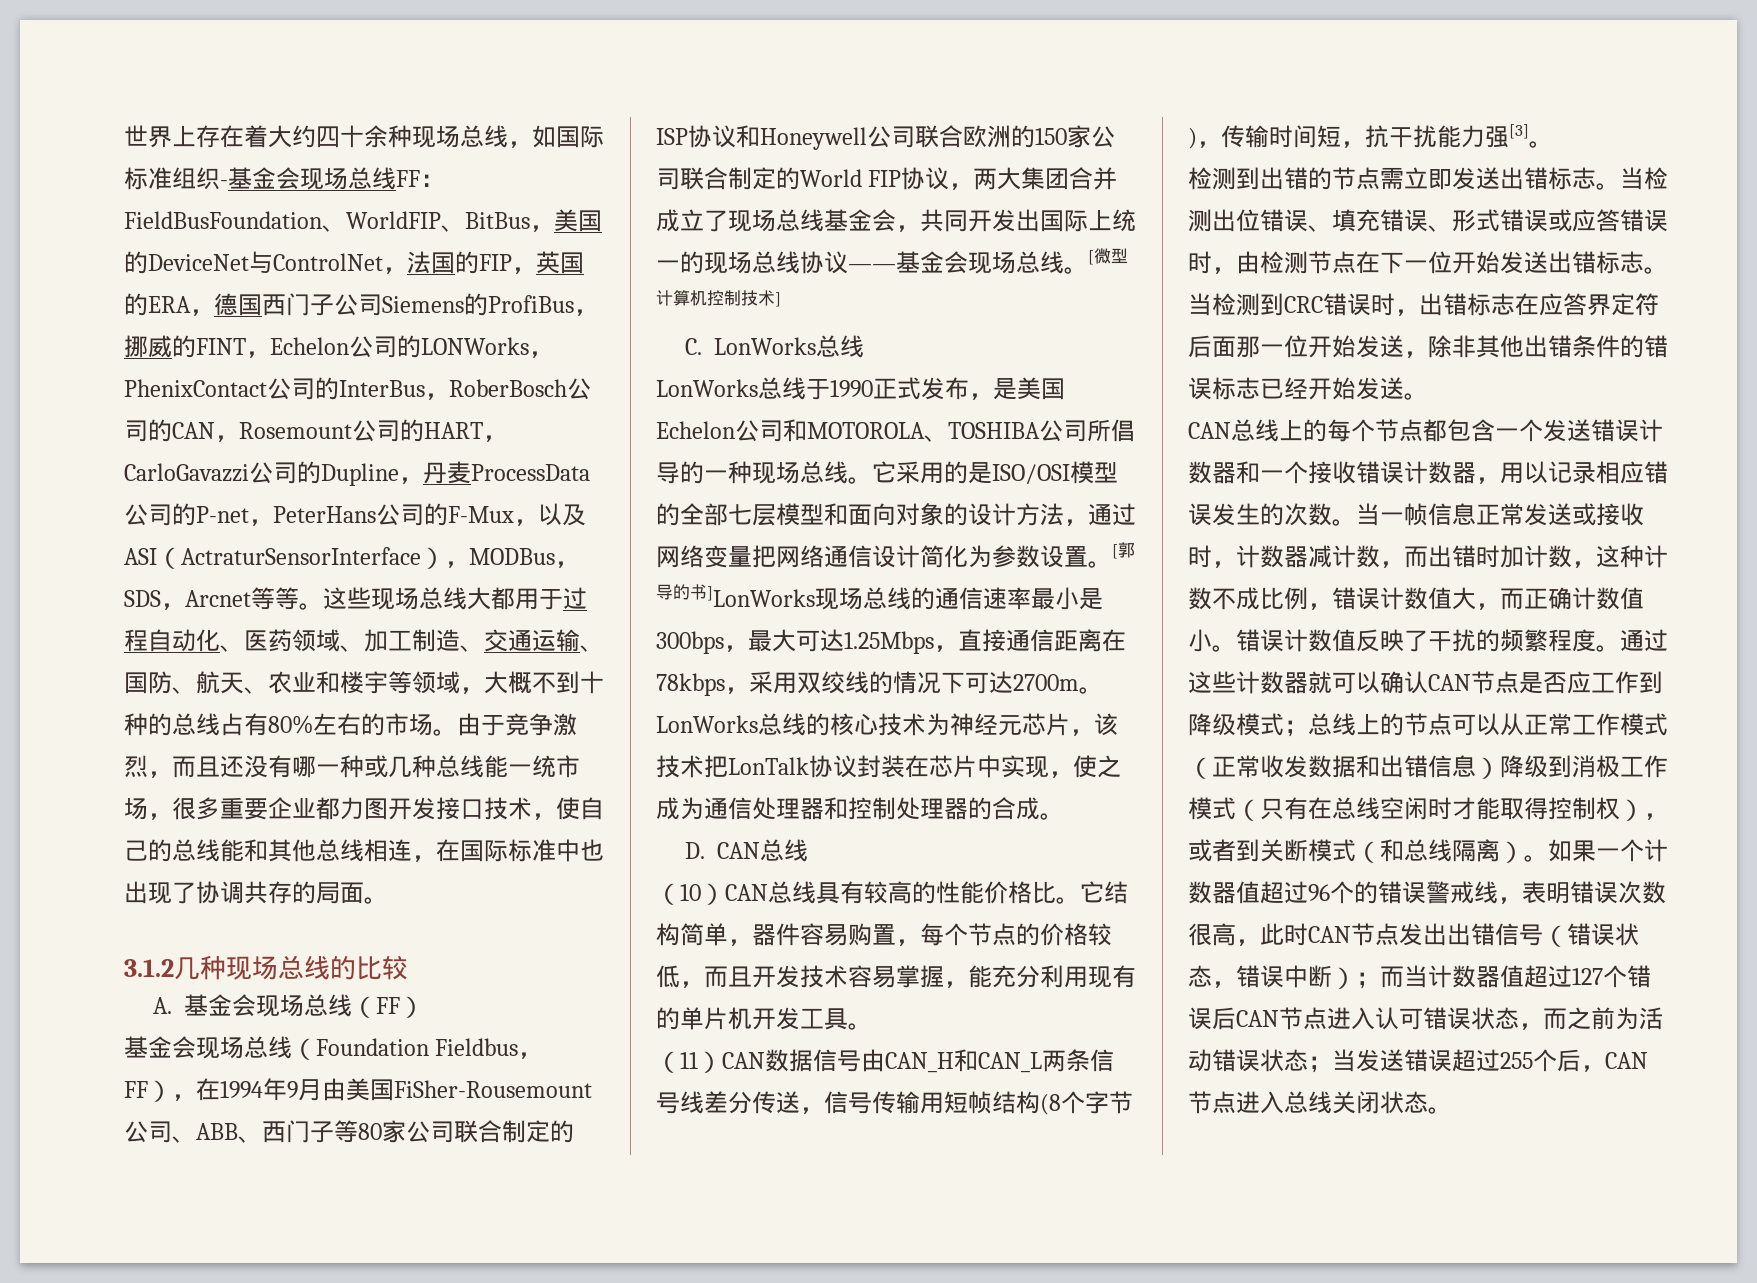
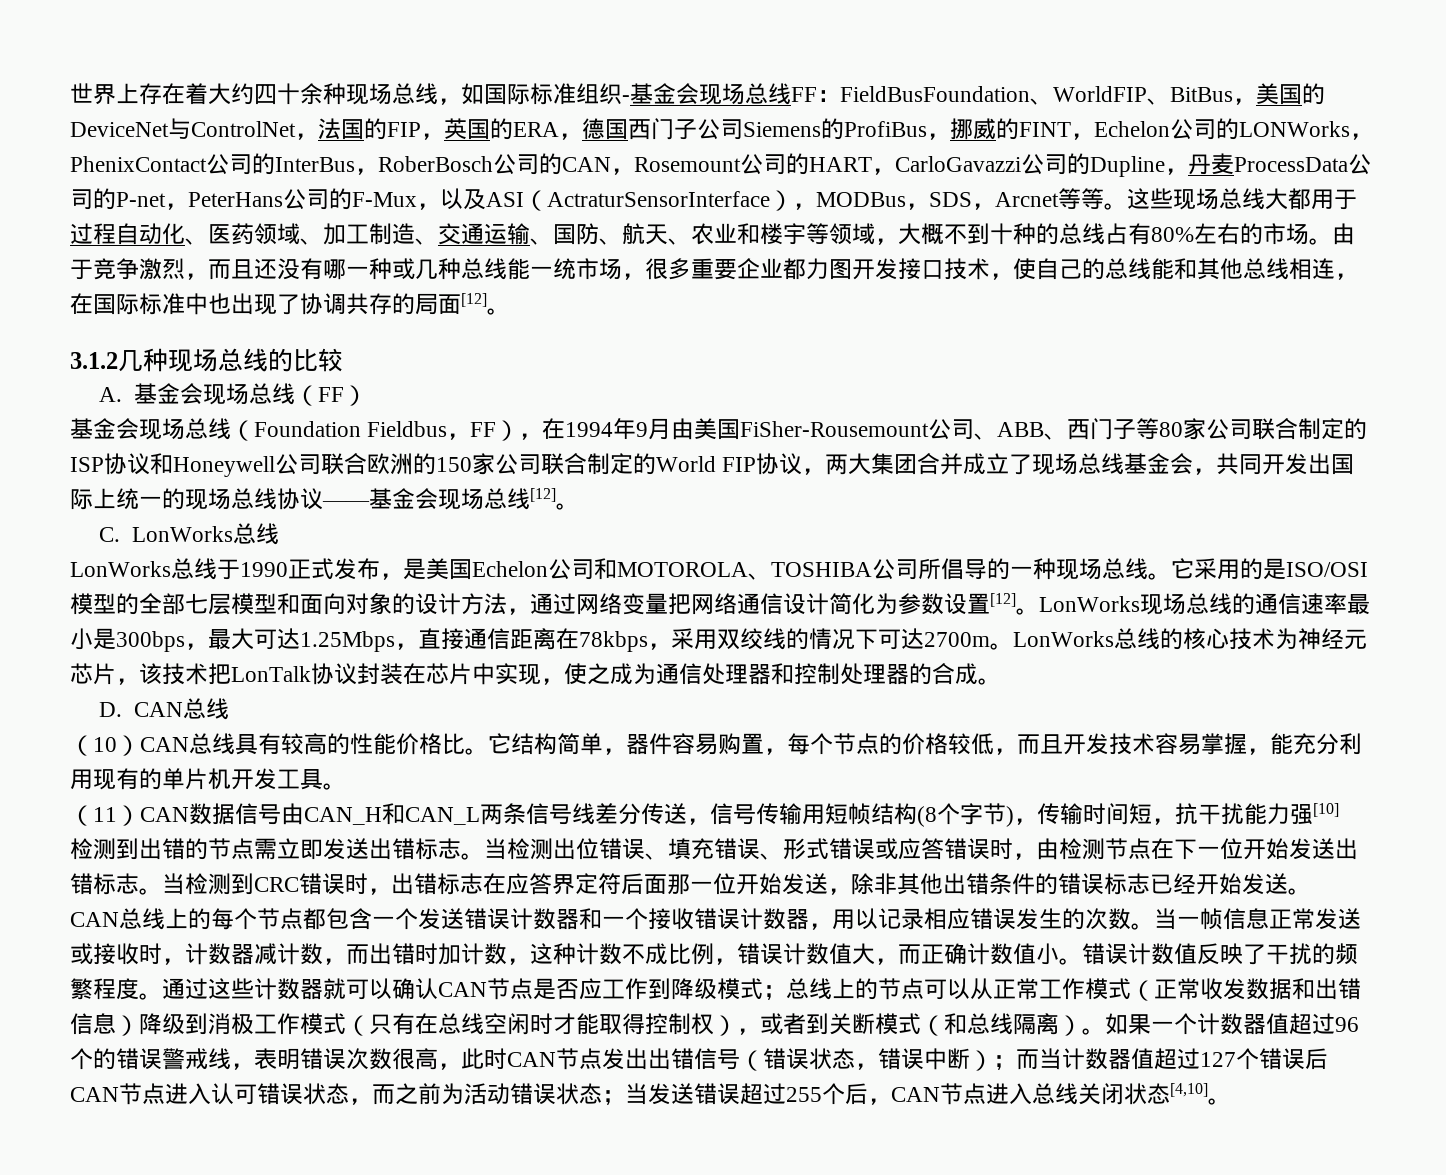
(364, 893) none -> [461,293,487,307] [12]
[1064,267,1088,274] [1088,248,1128,265] [656,290,781,307] 。[微型计算机控制技术] -> [530,488,556,502] [556,503,579,510] [12]。
[1088,561,1112,568] [1112,542,1135,559] [656,584,815,607] 。[郭导的书]LonWorks -> [990,593,1016,607] [1016,596,1140,615] [12]。LonWorks
[1509,124,1529,139] [1529,141,1553,148] [3]。 -> [1313,803,1339,817] [10]
(1428, 1102) none -> [1170,1083,1208,1097] [4,10]

